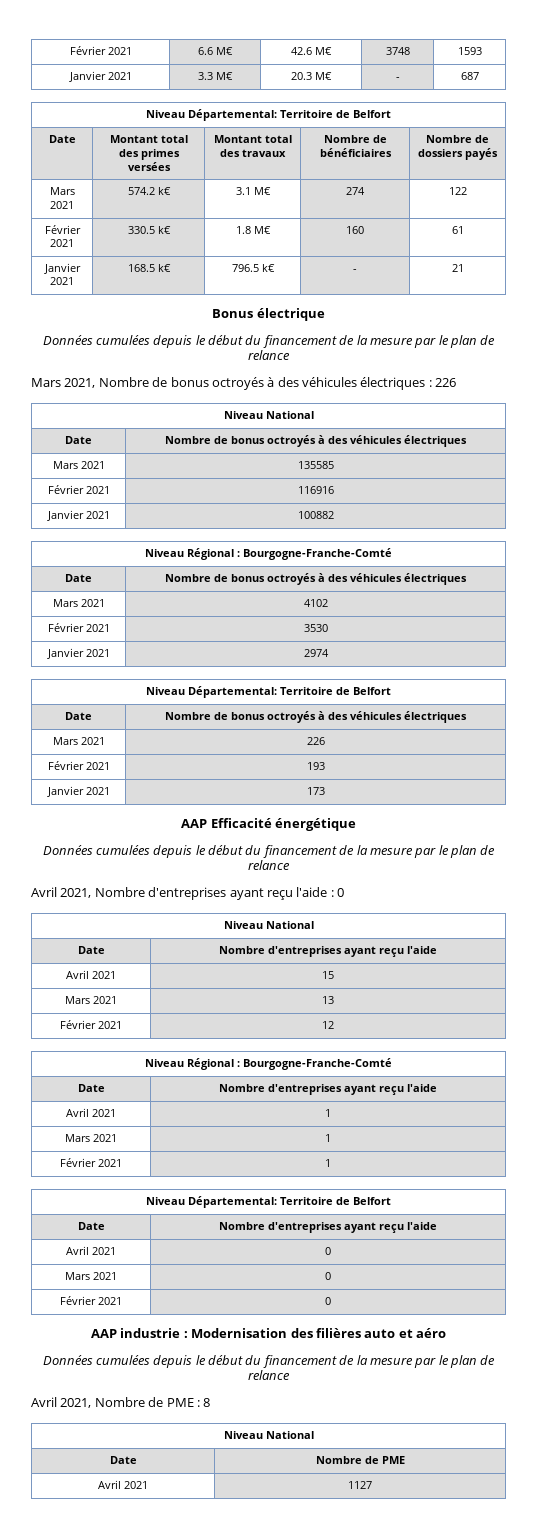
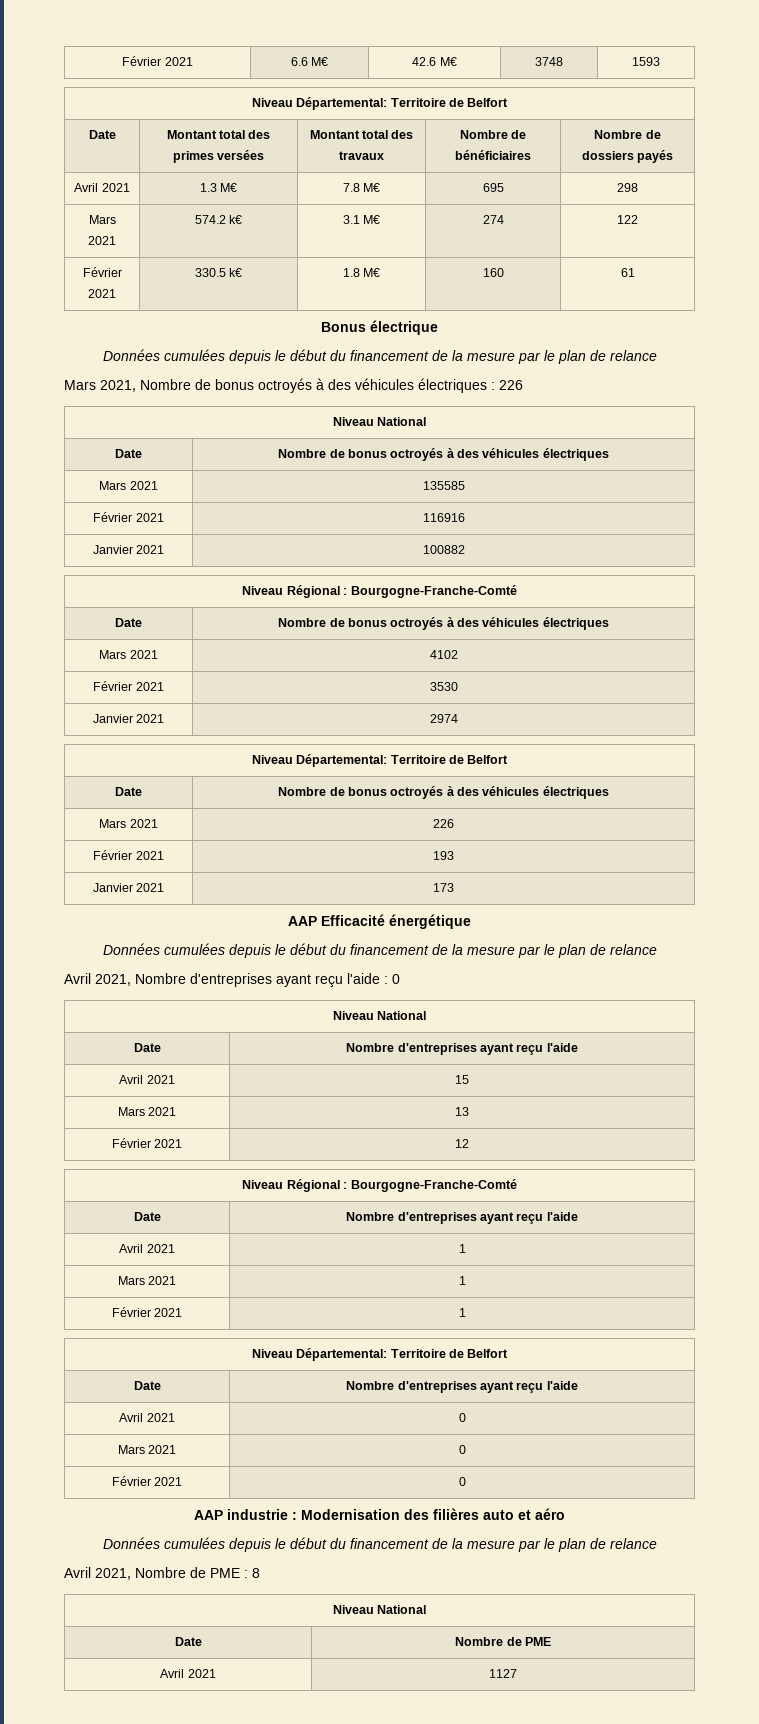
[68,71,132,82] [198,72,233,80] [291,72,332,80] [395,77,400,80] [460,72,479,80] // Janvier 2021 | 3.3 M€ | 20.3 M€ | - | 687 -> (660, 61) none
(498, 154) none -> [74,183,130,192] [199,183,238,192] [342,183,381,192] [482,183,504,192] [617,183,638,192] // Avril 2021 | 1.3 M€ | 7.8 M€ | 695 | 298
[43,263,81,274] [50,277,74,285] [127,264,171,272] [231,264,275,272] [353,269,357,272] [451,264,464,272] // Janvier 2021 | 168.5 k€ | 796.5 k€ | - | 21 -> (635, 272) none

